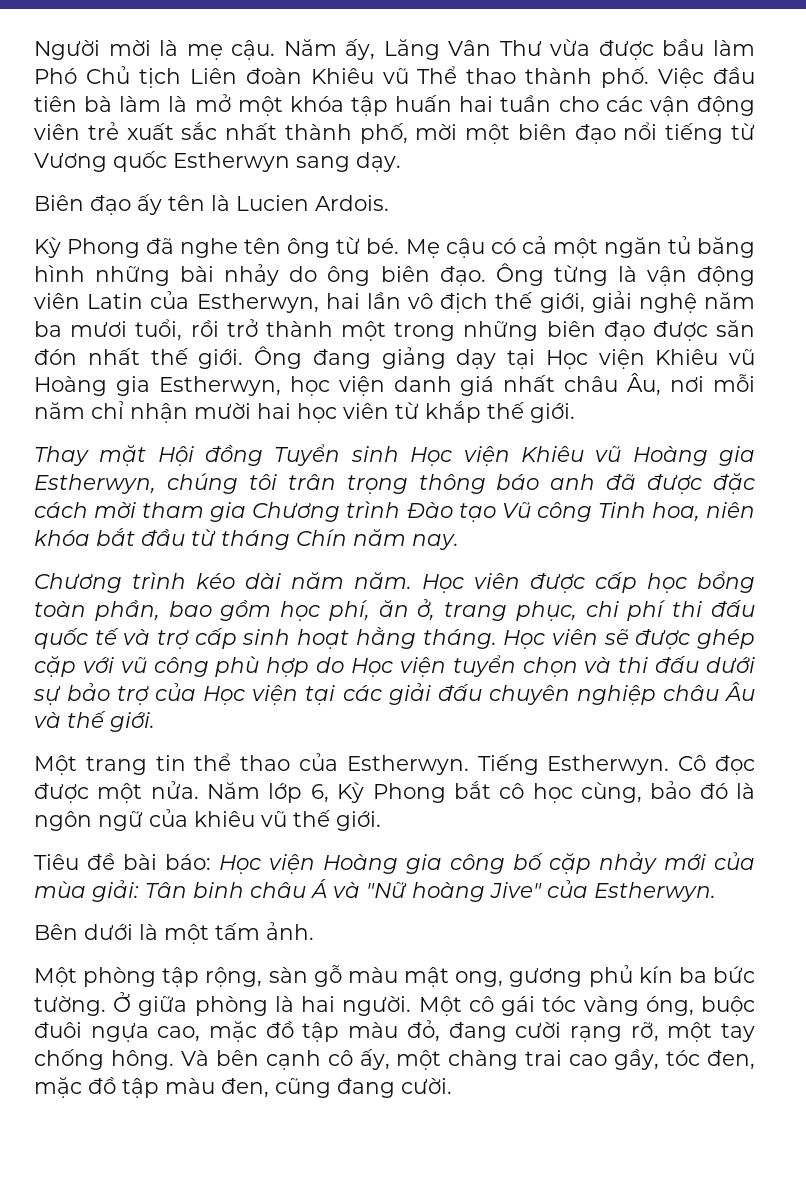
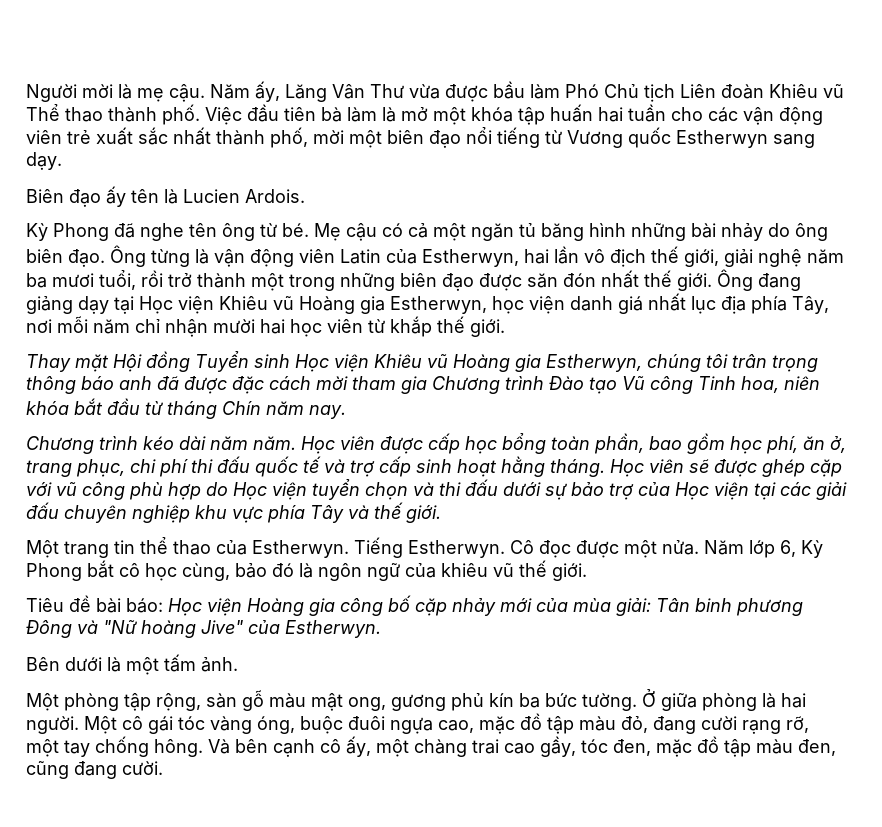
[564,373,662,396] châu Âu, -> [691,296,829,314] lục địa phía Tây,
[662,682,756,701] châu Âu -> [195,505,344,523] khu vực phía Tây
[250,879,327,898] châu Á -> [736,598,803,616] [26,620,72,638] phương Đông

